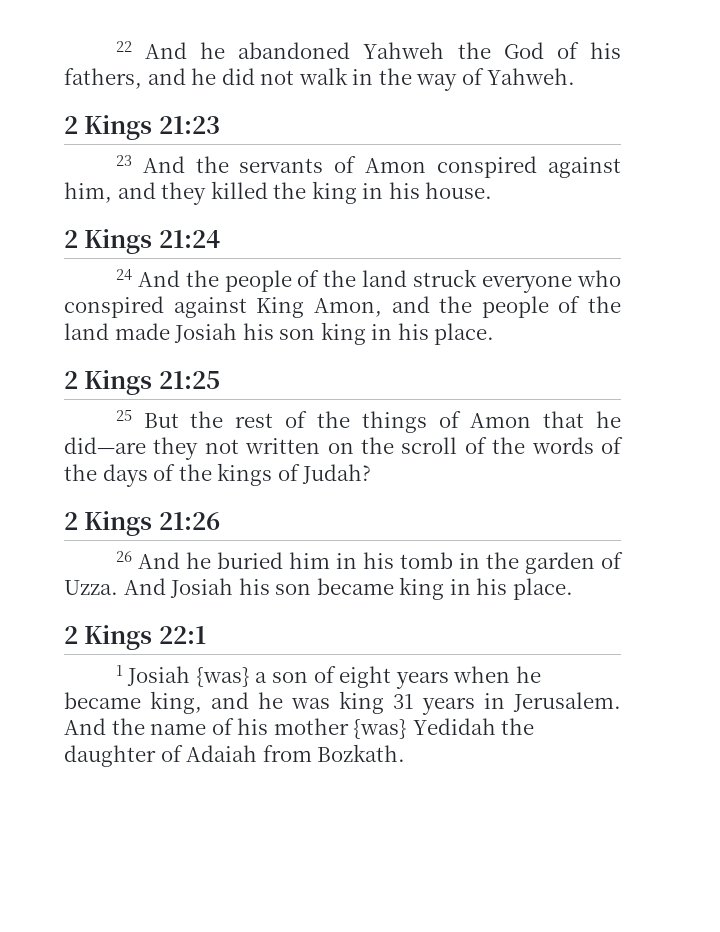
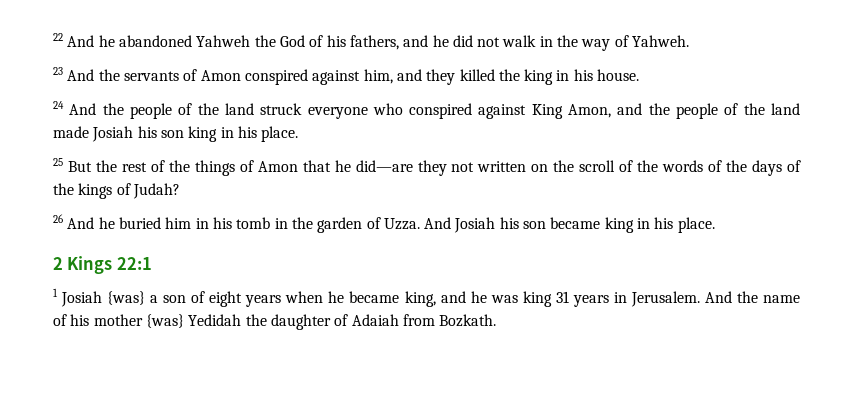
[64,115,220,140] // 2 Kings 21:23 -> (690, 41) none
[64,229,220,254] // 2 Kings 21:24 -> (640, 75) none
[64,370,220,395] // 2 Kings 21:25 -> (299, 134) none
[64,511,220,536] // 2 Kings 21:26 -> (180, 191) none

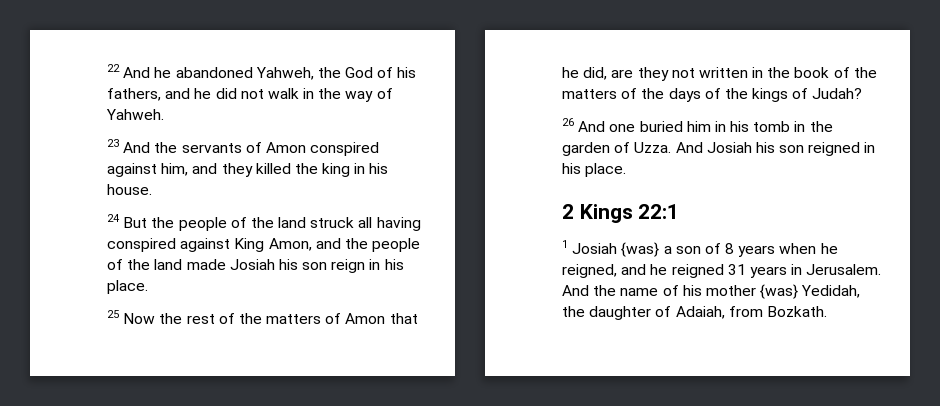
[196,35,251,47] Yahweh -> [255,67,314,80] Yahweh,
[69,103,97,115] And -> [123,217,148,228] But
[307,103,403,119] everyone who -> [358,217,421,231] all having
[188,126,218,142] king -> [331,259,366,273] reign
[67,161,92,172] But -> [123,313,156,324] Now
[194,160,235,176] things -> [266,314,322,324] matters
[355,160,413,172] did—are -> [583,67,634,80] did, are
[531,160,704,172] on the scroll of the words -> [752,67,877,78] [562,89,617,99] in the book of the matters
[98,217,115,229] he -> [609,124,636,132] one
[550,217,634,233] became king -> [808,142,861,156] reigned
[209,291,243,307] eight -> [725,243,735,254] 8
[349,291,552,307] became king, and he was king -> [562,264,724,278] reigned, and he reigned
[188,314,242,326] Yedidah -> [801,285,861,298] Yedidah,
[351,314,399,326] Adaiah -> [675,306,725,319] Adaiah,

